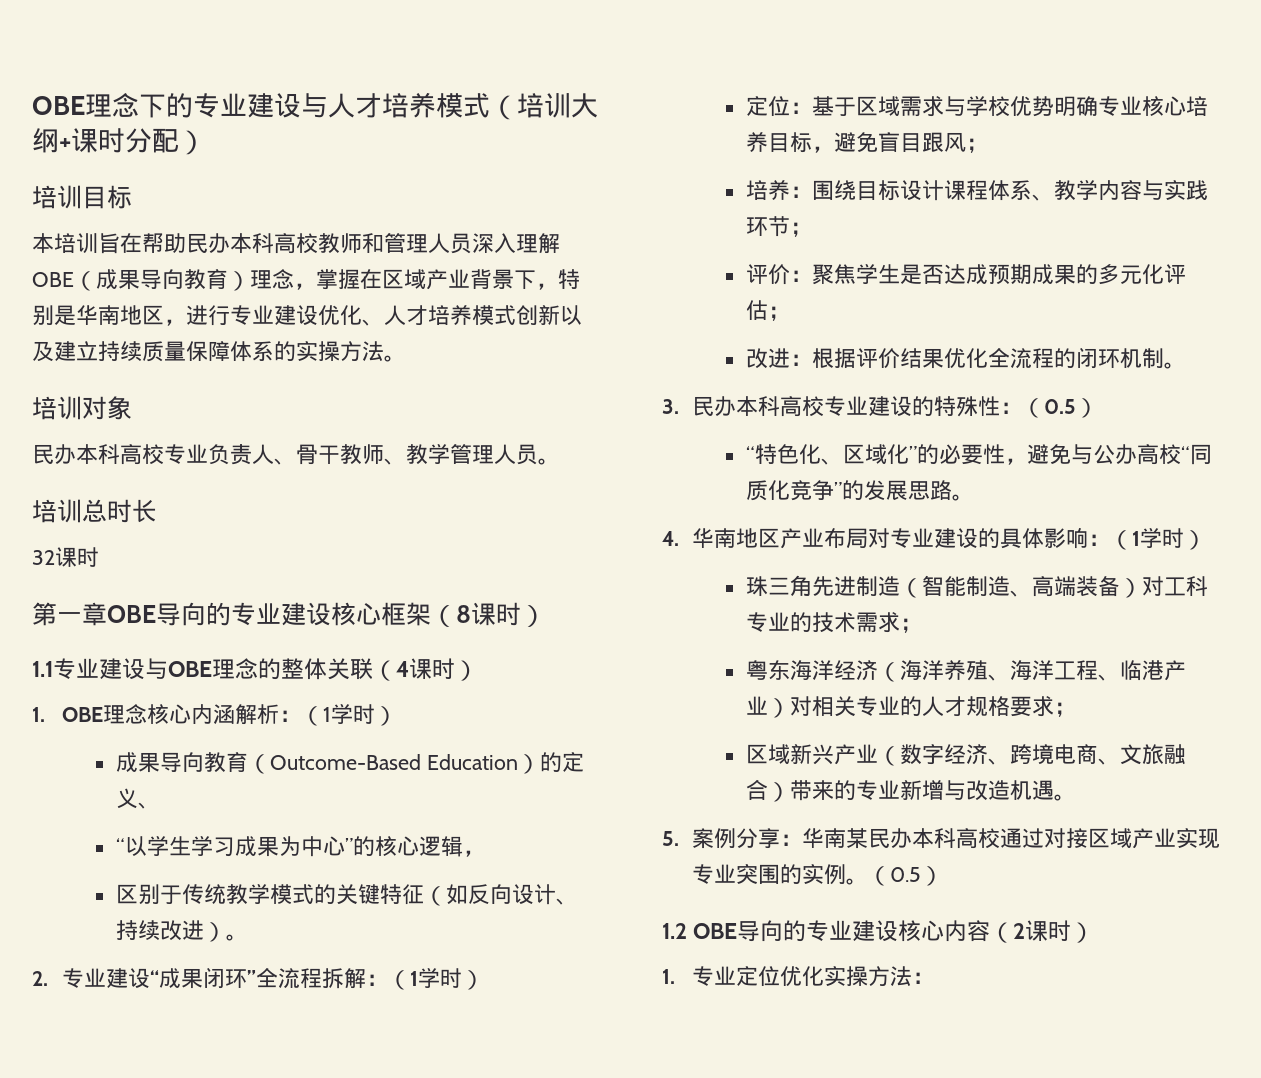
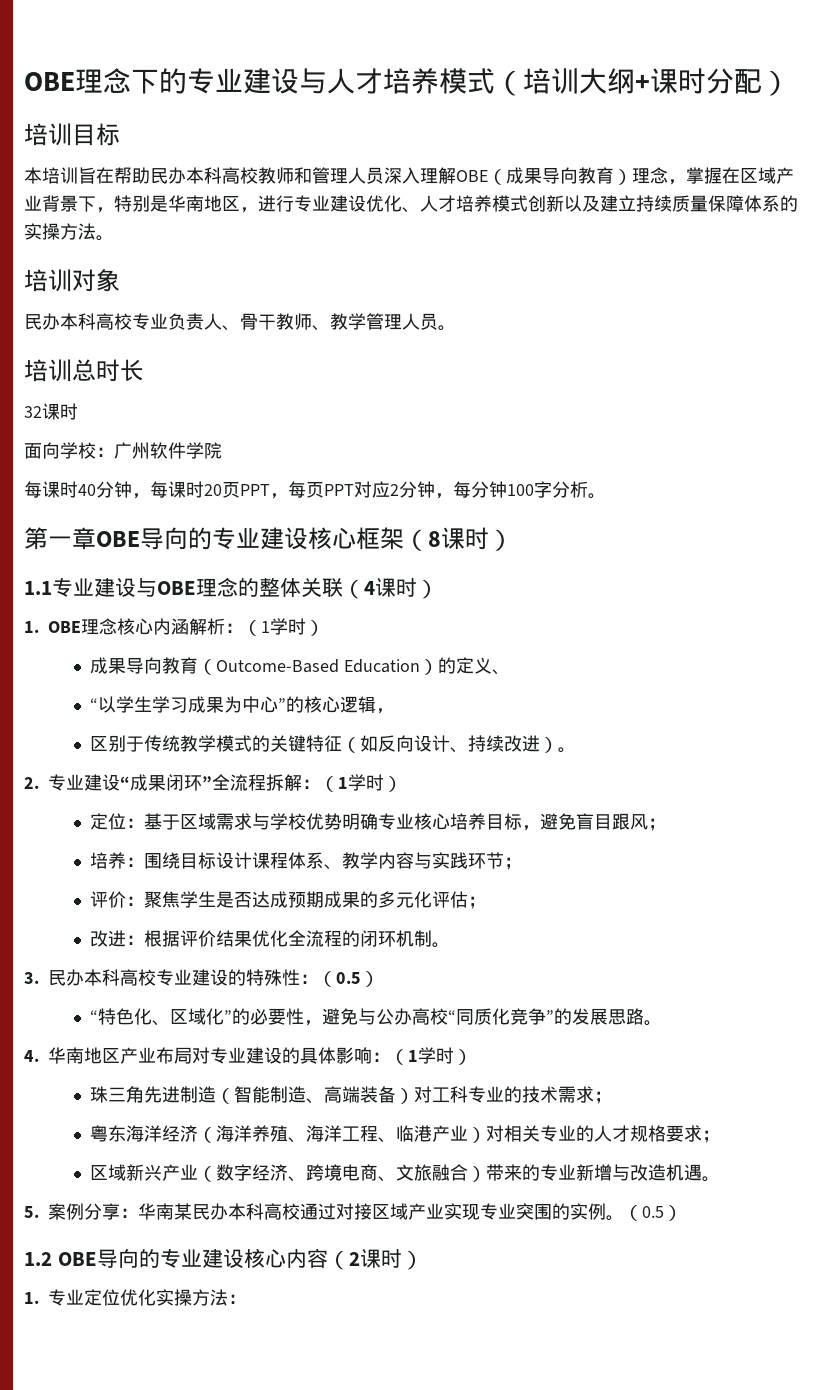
(99, 557) none -> [24,442,222,459] [24,481,606,499] // 面向学校：广州软件学院 // 每课时40分钟，每课时20页PPT，每页PPT对应2分钟，每分钟100字分析。

